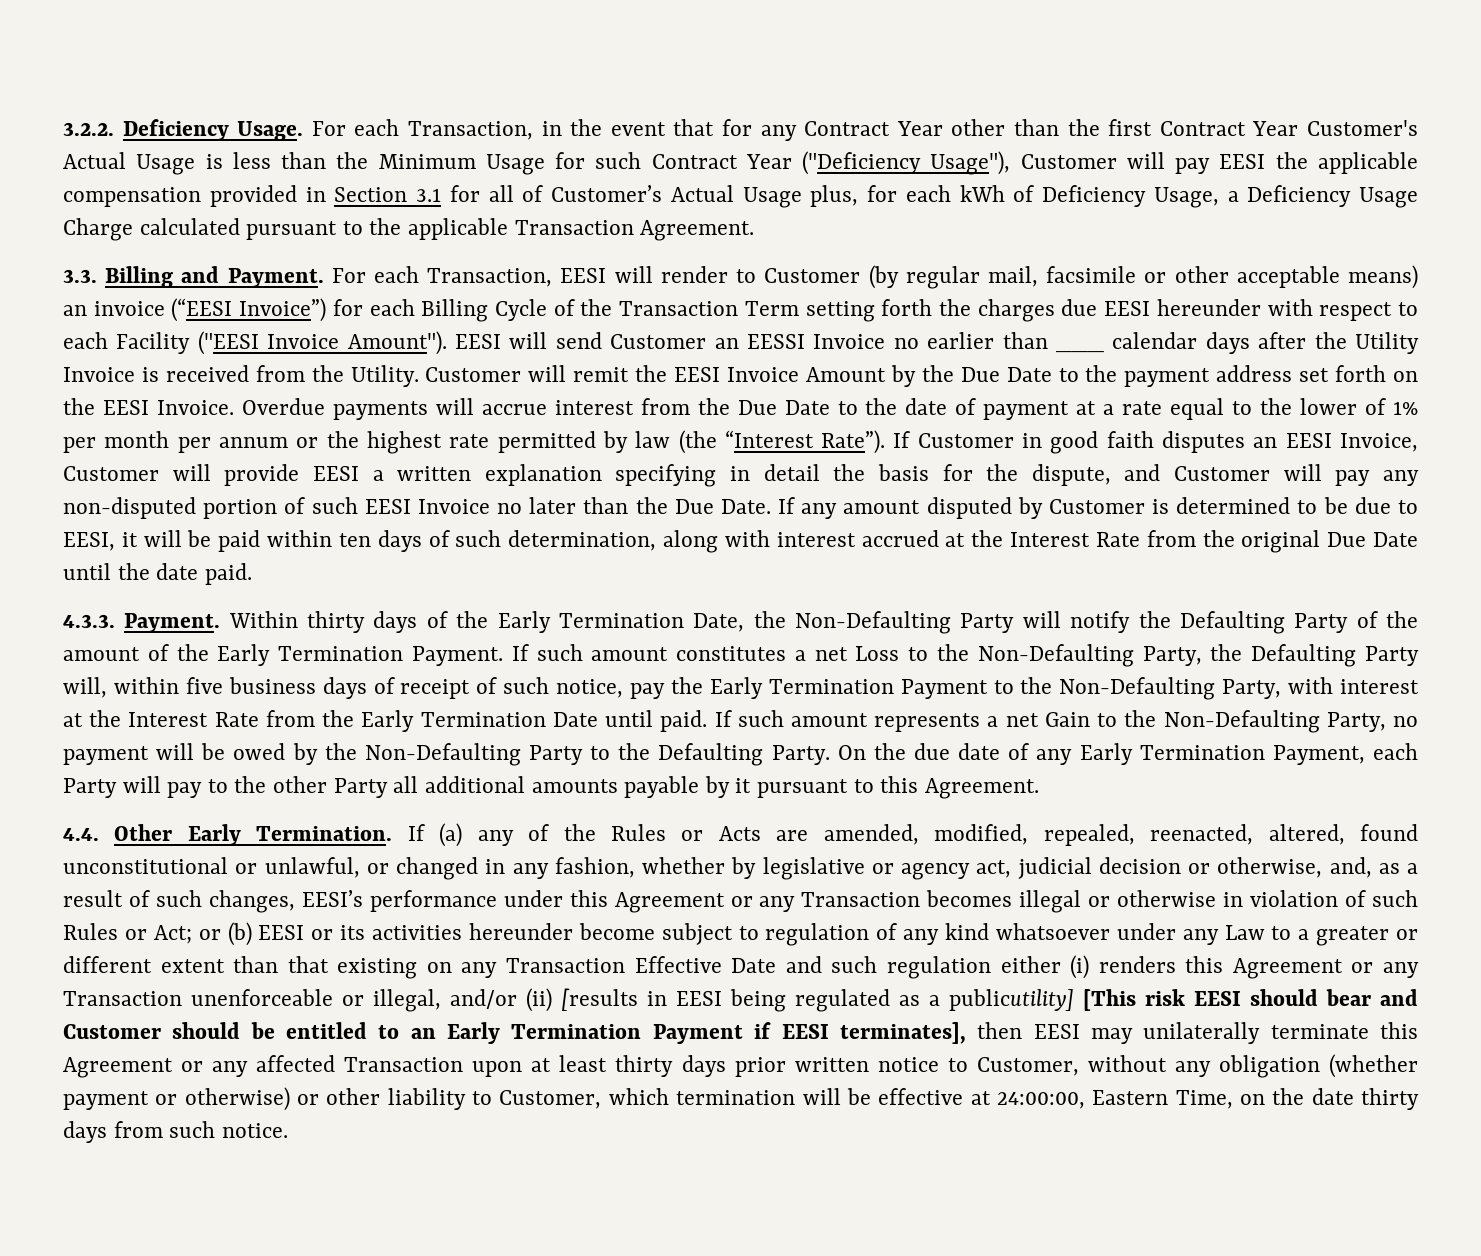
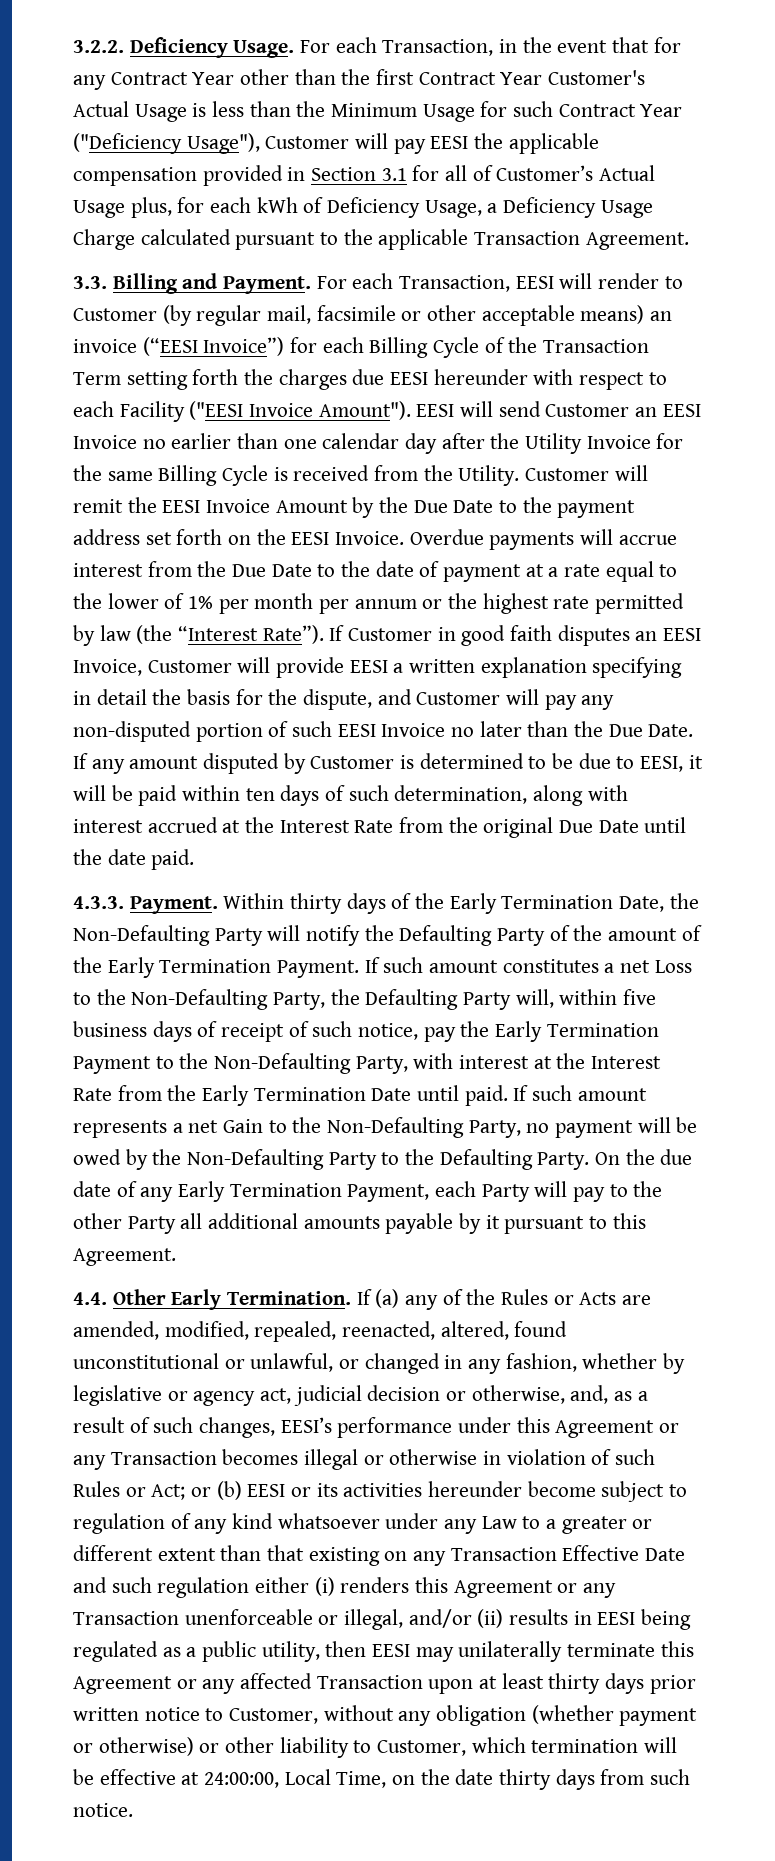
[746,334,805,349] EESSI -> [662,404,701,417] EESI
[1055,349,1104,353] [1112,332,1250,354] ___ calendar days -> [283,433,438,454] one calendar day
(135, 374) none -> [656,433,684,449] [73,465,269,486] for the same Billing Cycle
[561,988,638,1011] [results -> [509,1609,569,1625] results
[949,989,1418,1011] [63,1022,966,1044] publicutility] [This risk EESI should bear and Customer should be entitled to an Early Termination Payment if EESI terminates], -> [202,1641,320,1662] public utility,
[1092,1090,1169,1105] Eastern -> [284,1769,331,1785] Local

